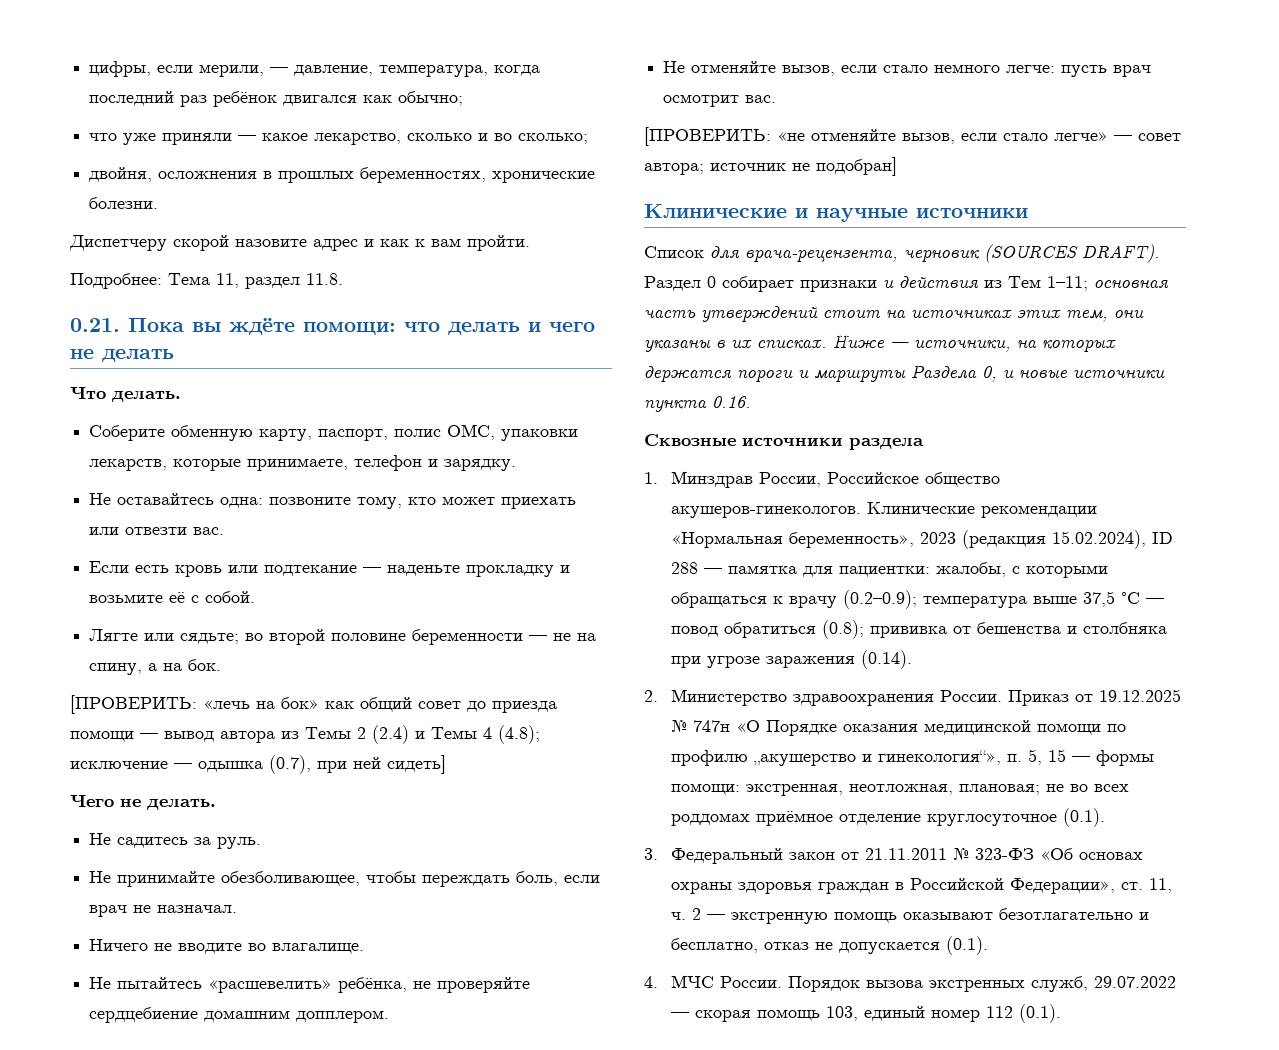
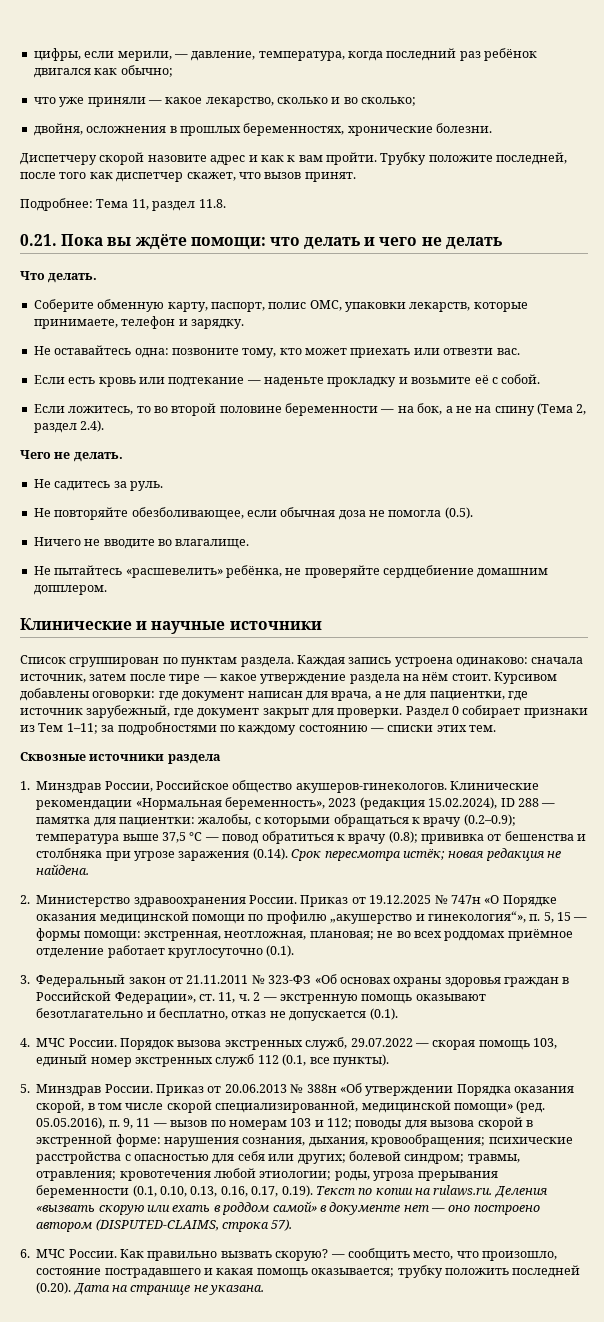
(530, 243) none -> [380,152,568,165] [20,172,356,182] Трубку положите последней, после того как диспетчер скажет, что вызов принят.
[89,629,240,644] Лягте или сядьте; -> [33,404,151,415] Если ложитесь, то
[553,633,597,641] [89,659,222,675] [70,695,557,714] [70,725,540,744] [70,755,446,774] не на спину, а на бок. // [ПРОВЕРИТЬ: «лечь на бок» как общий совет до приезда помощи — вывод автора из Темы 2 (2.4) и Темы 4 (4.8); исключение — одышка (0.7), при ней сидеть] -> [397,403,587,416] [33,420,105,433] на бок, а не на спину (Тема 2, раздел 2.4).
[117,871,601,887] [89,905,238,917] принимайте обезболивающее, чтобы переждать боль, если врач не назначал. -> [54,507,473,520] повторяйте обезболивающее, если обычная доза не помогла (0.5).
[663,61,1152,77] [663,94,777,107] [644,127,1181,146] [644,157,897,176] // Не отменяйте вызов, если стало немного легче: пусть врач осмотрит вас. // [ПРОВЕРИТЬ: «не отменяйте вызов, если стало легче» — совет автора; источник не подобран] -> (107, 590) none
[710,244,1160,263] для врача-рецензента, черновик (SOURCES DRAFT). -> [69,655,584,667] [20,672,558,684] [20,688,529,701] [20,705,403,718] сгруппирован по пунктам раздела. Каждая запись устроена одинаково: сначала источник, затем после тире — какое утверждение раздела на нём стоит. Курсивом добавлены оговорки: где документ написан для врача, а не для пациентки, где источник зарубежный, где документ закрыт для проверки.
[883,276,979,288] и действия -> (588, 713) none
[1094,280,1169,288] [644,306,1144,323] [644,334,1116,353] [644,365,1165,383] [644,396,751,412] основная часть утверждений стоит на источниках этих тем, они указаны в их списках. Ниже — источники, на которых держатся пороги и маршруты Раздела 0, и новые источники пункта 0.16. -> [101,722,497,735] за подробностями по каждому состоянию — списки этих тем.
(816, 630) none -> [336,834,387,844] к врачу
(912, 659) none -> [291,848,561,861] [36,864,90,875] Срок пересмотра истёк; новая редакция не найдена.
[926,814,1057,826] круглосуточное -> [107,945,263,958] работает круглосуточно
[985,1004,1061,1023] 112 (0.1). -> [135,1054,389,1067] [20,1083,574,1096] [36,1100,546,1113] [36,1117,533,1130] [36,1134,573,1147] [36,1151,520,1164] [36,1168,498,1181] [36,1185,548,1198] [36,1201,540,1215] [36,1219,293,1232] [20,1248,557,1261] [36,1265,581,1278] [36,1282,265,1295] экстренных служб 112 (0.1, все пункты). // 5. Минздрав России. Приказ от 20.06.2013 № 388н «Об утверждении Порядка оказания скорой, в том числе скорой специализированной, медицинской помощи» (ред. 05.05.2016), п. 9, 11 — вызов по номерам 103 и 112; поводы для вызова скорой в экстренной форме: нарушения сознания, дыхания, кровообращения; психические расстройства с опасностью для себя или других; болевой синдром; травмы, отравления; кровотечения любой этиологии; роды, угроза прерывания беременности (0.1, 0.10, 0.13, 0.16, 0.17, 0.19). Текст по копии на rulaws.ru. Деления «вызвать скорую или ехать в роддом самой» в документе нет — оно построено автором (DISPUTED-CLAIMS, строка 57). // 6. МЧС России. Как правильно вызвать скорую? — сообщить место, что произошло, состояние пострадавшего и какая помощь оказывается; трубку положить последней (0.20). Дата на странице не указана.

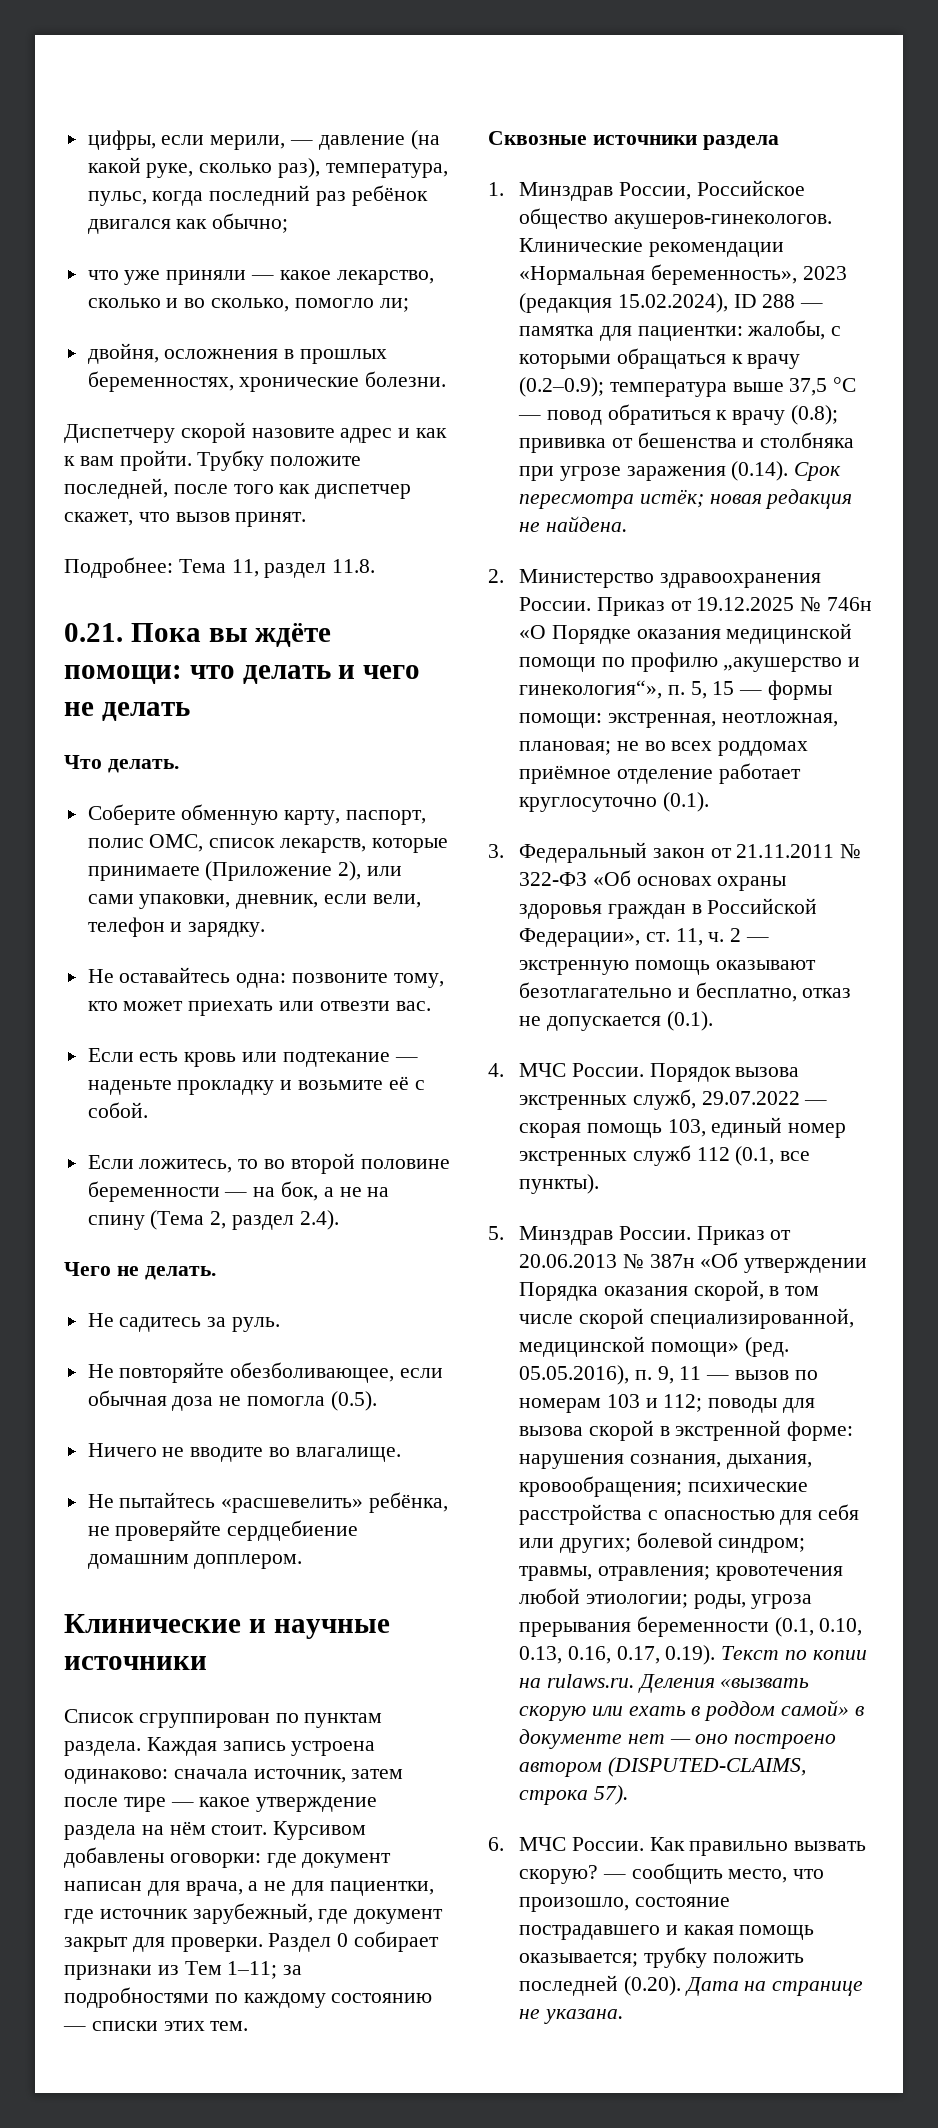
[191,51,345,61] давление, температура, -> [318,130,440,150] [87,157,448,178] [87,191,147,206] давление (на какой руке, сколько раз), температура, пульс,
[361,97,417,106] сколько; -> [211,298,409,312] сколько, помогло ли;
[345,302,406,312] упаковки -> [209,838,276,848] список
[33,319,118,329] принимаете, -> [87,861,403,881] [87,894,421,909] принимаете (Приложение 2), или сами упаковки, дневник, если вели,
[450,895,481,904] 747н -> [826,597,872,611] 746н
[268,975,312,984] 323-ФЗ -> [518,872,587,886] 322-ФЗ
[306,1084,337,1093] 388н -> [649,1254,695,1268] 387н

